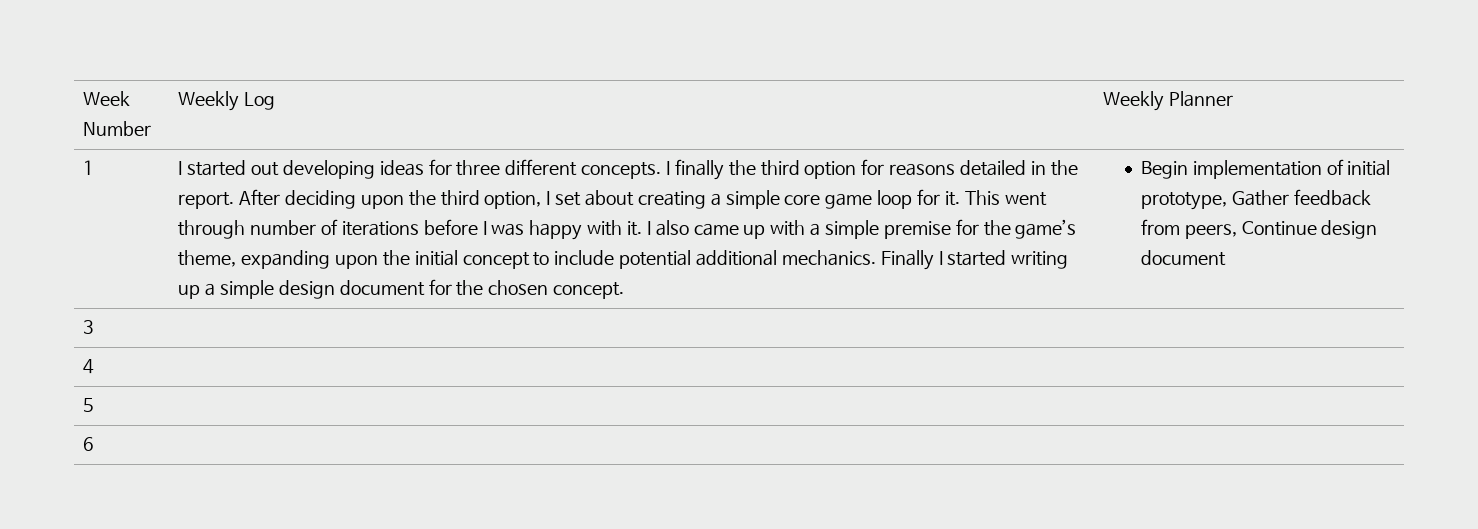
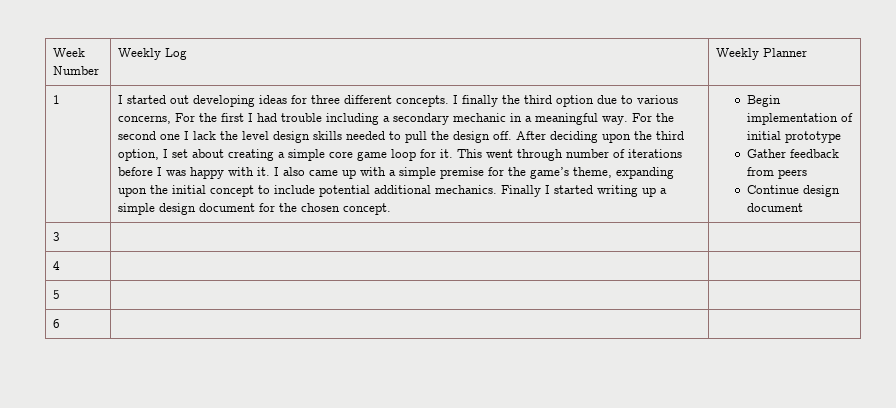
[861,159,1078,176] [178,192,235,209] for reasons detailed in the report. -> [596,95,678,104] [117,113,674,125] [117,131,512,143] due to various concerns, For the first I had trouble including a secondary mechanic in a meaningful way. For the second one I lack the level design skills needed to pull the design off.
[1140,192,1227,210] prototype, -> [785,131,842,143] prototype //
[1184,224,1237,239] peers, -> [778,169,808,179] peers //

